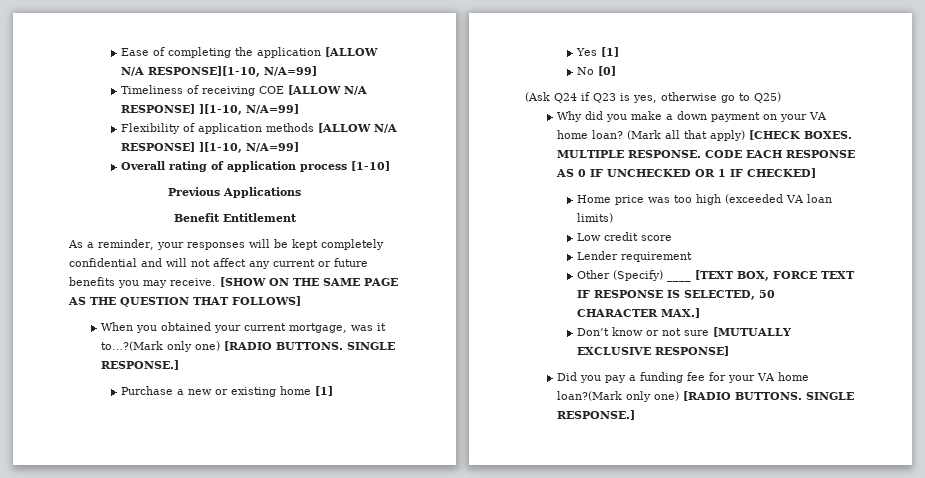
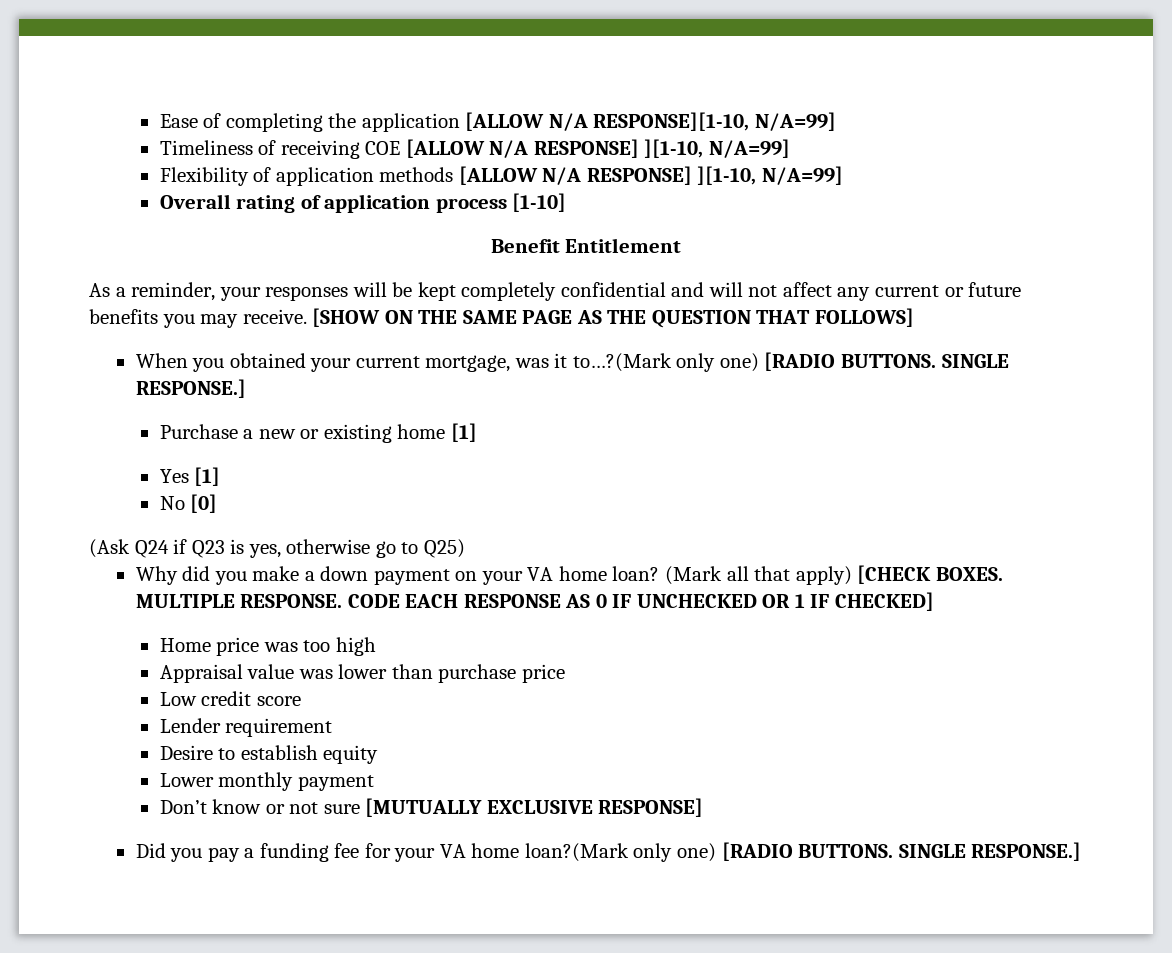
[168,187,301,198] // Previous Applications -> (567, 202) none
[724,194,832,204] [576,213,613,223] (exceeded VA loan limits) -> [159,664,565,683] // Appraisal value was lower than purchase price
[576,270,855,282] [576,290,775,300] [576,308,700,318] Other (Specify) ____ [TEXT BOX, FORCE TEXT IF RESPONSE IS SELECTED, 50 CHARACTER MAX.] -> [159,745,379,764] [159,772,374,791] Desire to establish equity // Lower monthly payment

